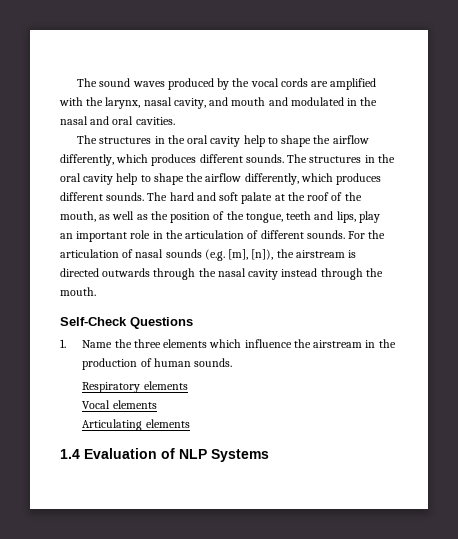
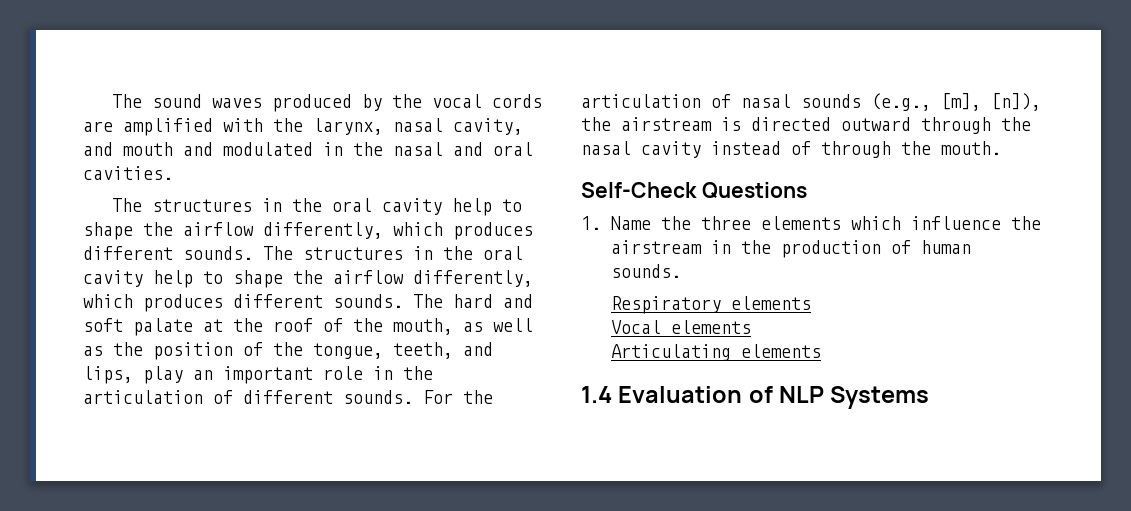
[286,211,312,220] teeth -> [393,342,453,359] teeth,
[204,249,225,261] (e.g. -> [871,93,931,111] (e.g.,
[102,268,151,277] outwards -> [841,117,911,131] outward
(318, 272) none -> [791,141,811,155] of

